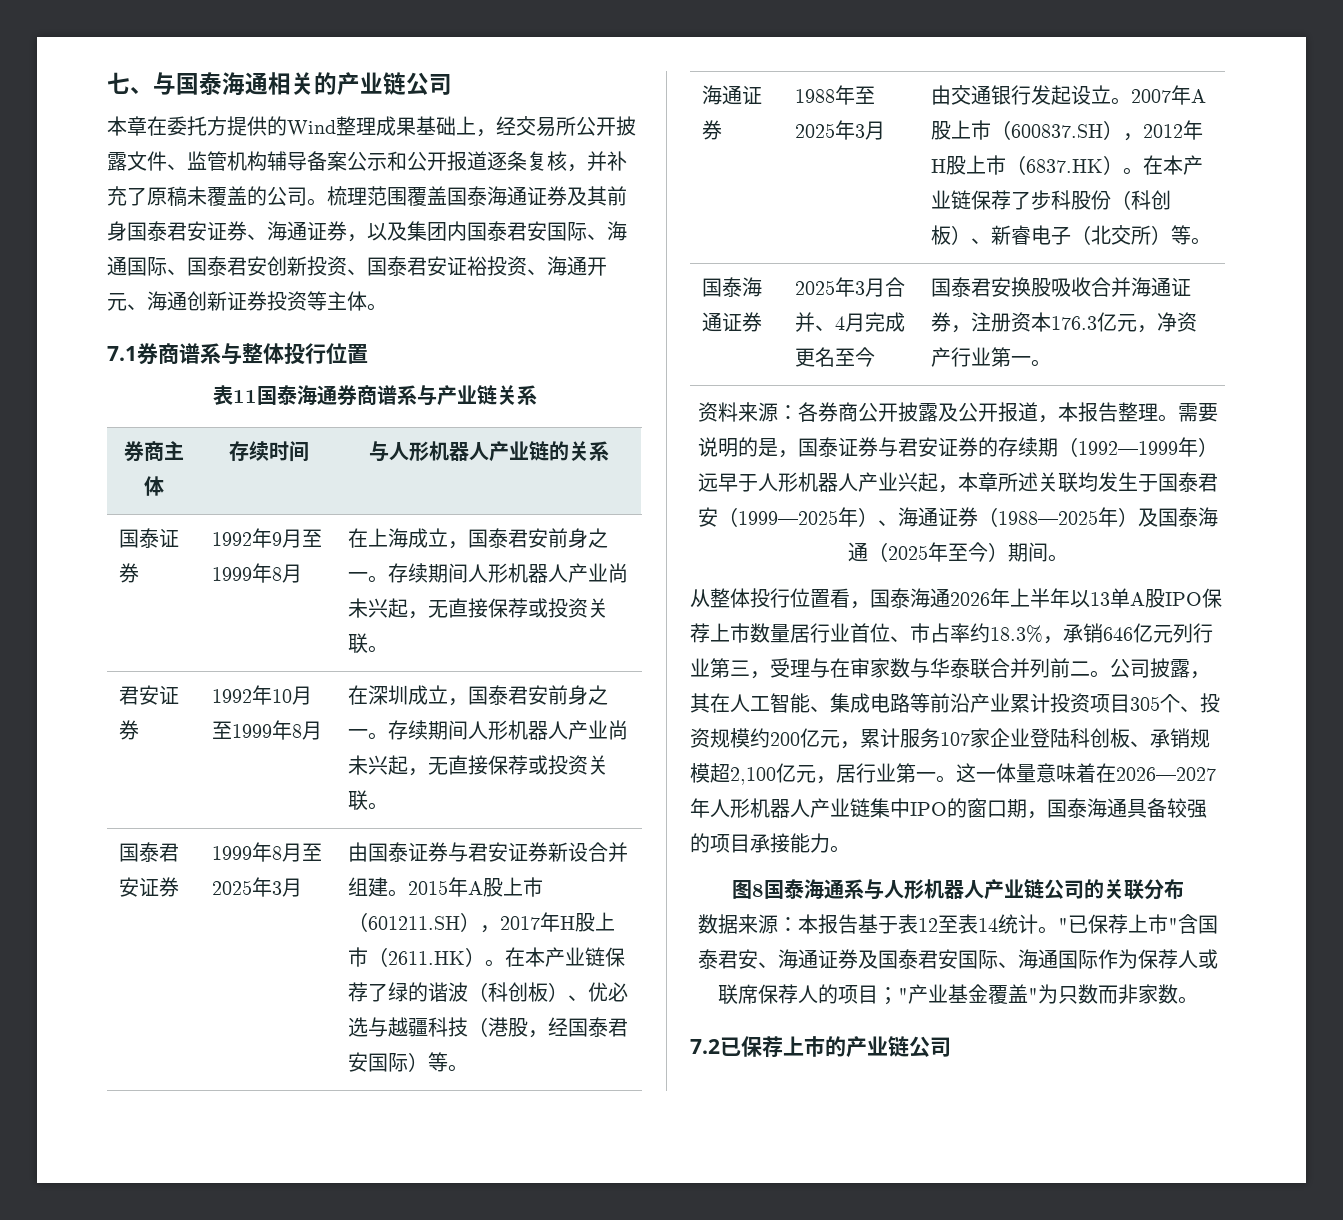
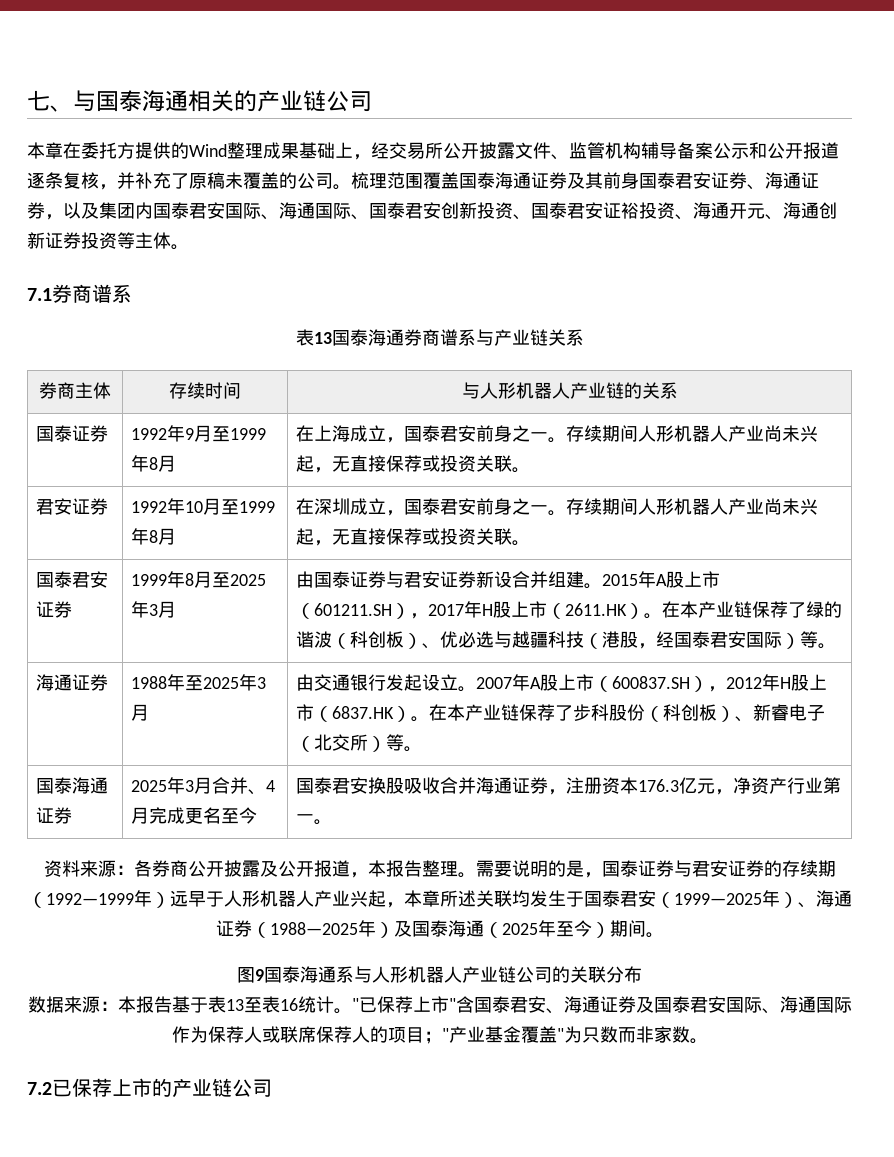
[221,343,368,365] [212,385,257,405] 与整体投行位置 // 表11 -> [295,329,332,346] // 表13
[690,588,1222,609] [690,623,1213,644] [690,658,1210,679] [690,693,1220,713] [690,728,1210,749] [690,763,1216,785] [690,798,1207,819] [690,833,850,853] // 从整体投行位置看，国泰海通2026年上半年以13单A股IPO保荐上市数量居行业首位、市占率约18.3%，承销646亿元列行业第三，受理与在审家数与华泰联合并列前二。公司披露，其在人工智能、集成电路等前沿产业累计投资项目305个、投资规模约200亿元，累计服务107家企业登陆科创板、承销规模超2,100亿元，居行业第一。这一体量意味着在2026—2027年人形机器人产业链集中IPO的窗口期，国泰海通具备较强的项目承接能力。 -> (664, 935) none
[751,884,764,897] 8 -> [255,969,264,981] 9
[917,914,998,934] 12至表14 -> [225,996,298,1013] 13至表16

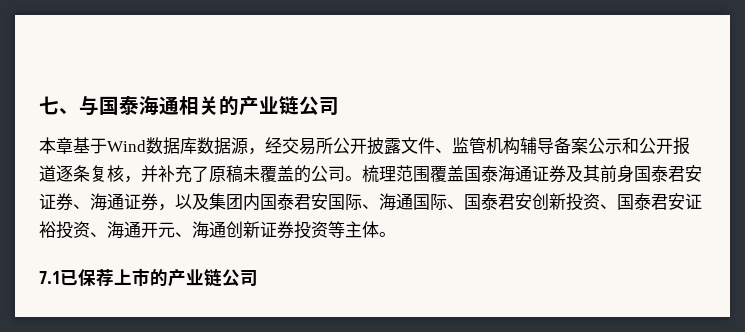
[63,142,353,159] 在委托方提供的Wind整理成果基础上 -> [73,137,248,155] 基于Wind数据库数据源
[52,284,132,303] [295,329,584,346] [39,382,111,399] [169,382,241,399] [461,382,678,399] [36,425,109,442] [131,425,267,442] [131,455,177,472] [296,425,819,443] [296,455,531,473] [36,498,109,515] [131,498,276,515] [131,528,177,545] [296,498,819,516] [296,528,531,546] [36,571,109,588] [36,601,73,618] [131,571,267,588] [131,601,177,618] [296,571,721,589] [296,601,843,619] [296,631,837,649] [36,674,109,691] [131,674,267,691] [131,704,150,721] [296,674,828,692] [296,704,826,722] [296,734,423,752] [36,777,109,794] [36,807,73,824] [131,777,276,795] [131,807,258,824] [296,777,842,795] [296,814,333,825] [43,860,836,878] [27,890,852,908] [215,920,664,938] [237,966,642,983] [27,996,852,1014] [171,1026,708,1044] [27,1082,52,1095] 券商谱系 // 表13国泰海通券商谱系与产业链关系 // 券商主体 | 存续时间 | 与人形机器人产业链的关系 // 国泰证券 | 1992年9月至1999年8月 | 在上海成立，国泰君安前身之一。存续期间人形机器人产业尚未兴起，无直接保荐或投资关联。 // 君安证券 | 1992年10月至1999年8月 | 在深圳成立，国泰君安前身之一。存续期间人形机器人产业尚未兴起，无直接保荐或投资关联。 // 国泰君安证券 | 1999年8月至2025年3月 | 由国泰证券与君安证券新设合并组建。2015年A股上市（601211.SH），2017年H股上市（2611.HK）。在本产业链保荐了绿的谐波（科创板）、优必选与越疆科技（港股，经国泰君安国际）等。 // 海通证券 | 1988年至2025年3月 | 由交通银行发起设立。2007年A股上市（600837.SH），2012年H股上市（6837.HK）。在本产业链保荐了步科股份（科创板）、新睿电子（北交所）等。 // 国泰海通证券 | 2025年3月合并、4月完成更名至今 | 国泰君安换股吸收合并海通证券，注册资本176.3亿元，净资产行业第一。 // 资料来源：各券商公开披露及公开报道，本报告整理。需要说明的是，国泰证券与君安证券的存续期（1992—1999年）远早于人形机器人产业兴起，本章所述关联均发生于国泰君安（1999—2025年）、海通证券（1988—2025年）及国泰海通（2025年至今）期间。 // 图9国泰海通系与人形机器人产业链公司的关联分布 // 数据来源：本报告基于表13至表16统计。"已保荐上市"含国泰君安、海通证券及国泰君安国际、海通国际作为保荐人或联席保荐人的项目；"产业基金覆盖"为只数而非家数。 // 7.2 -> (60, 277) none

